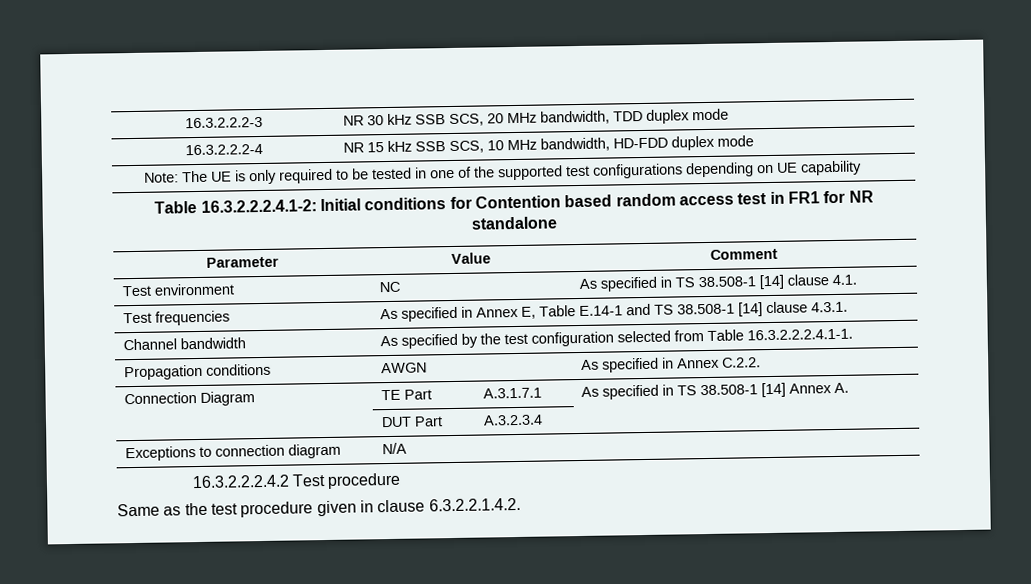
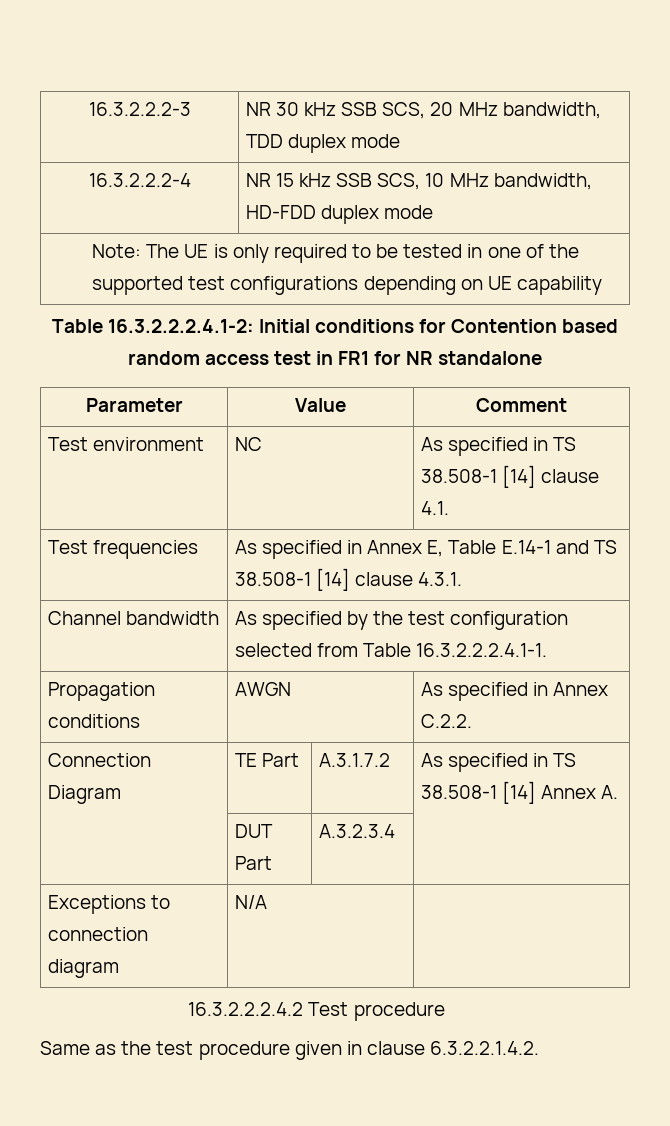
[483,387,543,399] A.3.1.7.1 -> [318,753,390,767] A.3.1.7.2

